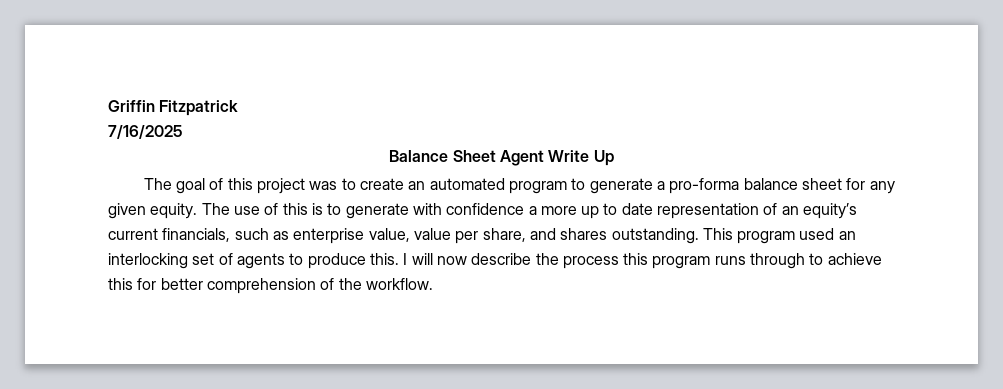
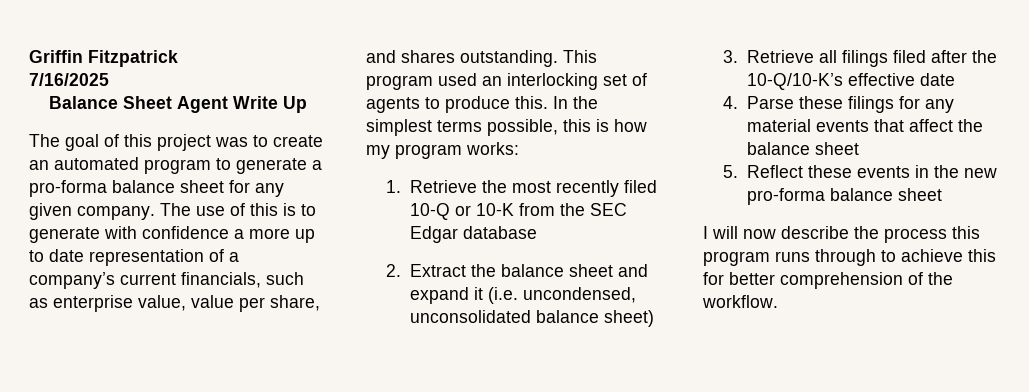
[150,203,198,219] equity. -> [77,206,155,220] company.
[781,203,858,219] an equity’s -> [229,252,239,262] [29,272,115,289] a company’s
(399, 259) none -> [553,96,598,109] [366,119,647,136] [366,142,519,159] [386,180,657,197] [409,203,627,220] [409,226,537,243] [386,264,648,277] [409,287,636,304] [409,310,654,327] [723,50,997,67] [746,73,955,90] [723,96,954,113] [746,119,983,132] [746,142,859,155] [723,165,997,178] [746,188,942,205] In the simplest terms possible, this is how my program works: // 1. Retrieve the most recently filed 10-Q or 10-K from the SEC Edgar database // 2. Extract the balance sheet and expand it (i.e. uncondensed, unconsolidated balance sheet) // 3. Retrieve all filings filed after the 10-Q/10-K’s effective date // 4. Parse these filings for any material events that affect the balance sheet // 5. Reflect these events in the new pro-forma balance sheet //

